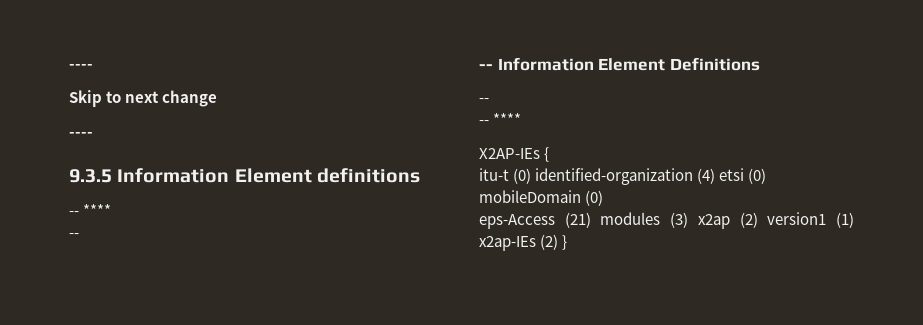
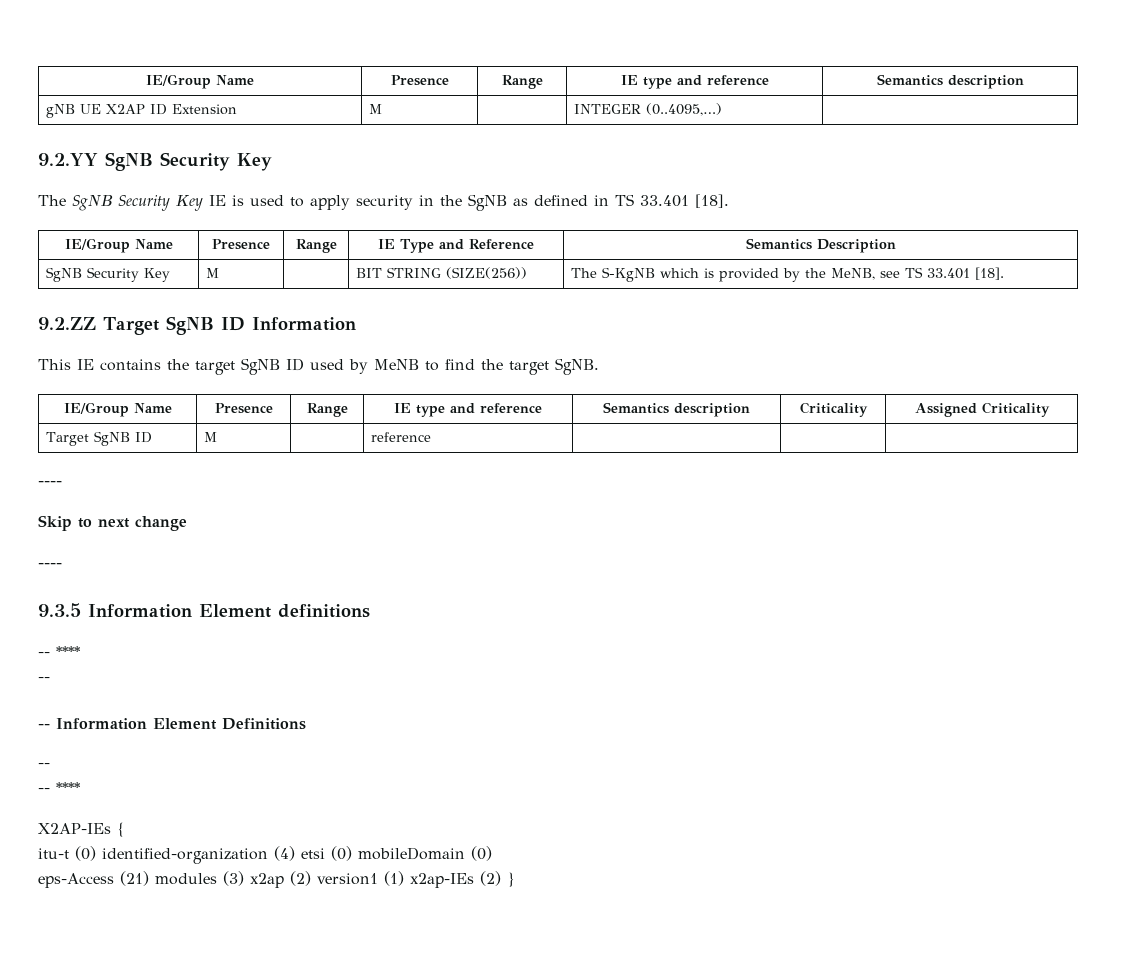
(69, 66) none -> [146,74,254,89] [390,75,449,86] [501,75,543,89] [620,75,769,89] [876,74,1024,89] [45,104,237,118] [368,104,382,114] [573,103,722,116] [38,152,272,171] [38,194,729,211] [64,238,173,253] [212,239,270,250] [295,239,337,253] [378,239,534,253] [745,238,896,253] [45,267,170,282] [205,268,219,278] [355,267,527,279] [570,267,1004,282] [38,316,356,335] [38,358,599,375] [63,402,172,417] [214,403,273,414] [306,403,348,417] [394,403,542,417] [603,402,750,417] [799,402,868,417] [914,402,1050,417] [45,431,152,446] [203,432,217,442] [370,432,431,442] IE/Group Name | Presence | Range | IE type and reference | Semantics description // gNB UE X2AP ID Extension | M | | INTEGER (0..4095,…) | // 9.2.YY SgNB Security Key // The SgNB Security Key IE is used to apply security in the SgNB as defined in TS 33.401 [18]. // IE/Group Name | Presence | Range | IE Type and Reference | Semantics Description // SgNB Security Key | M | | BIT STRING (SIZE(256)) | The S-KgNB which is provided by the MeNB, see TS 33.401 [18]. // 9.2.ZZ Target SgNB ID Information // This IE contains the target SgNB ID used by MeNB to find the target SgNB. // IE/Group Name | Presence | Range | IE type and reference | Semantics description | Criticality | Assigned Criticality // Target SgNB ID | M | | reference | | | //

